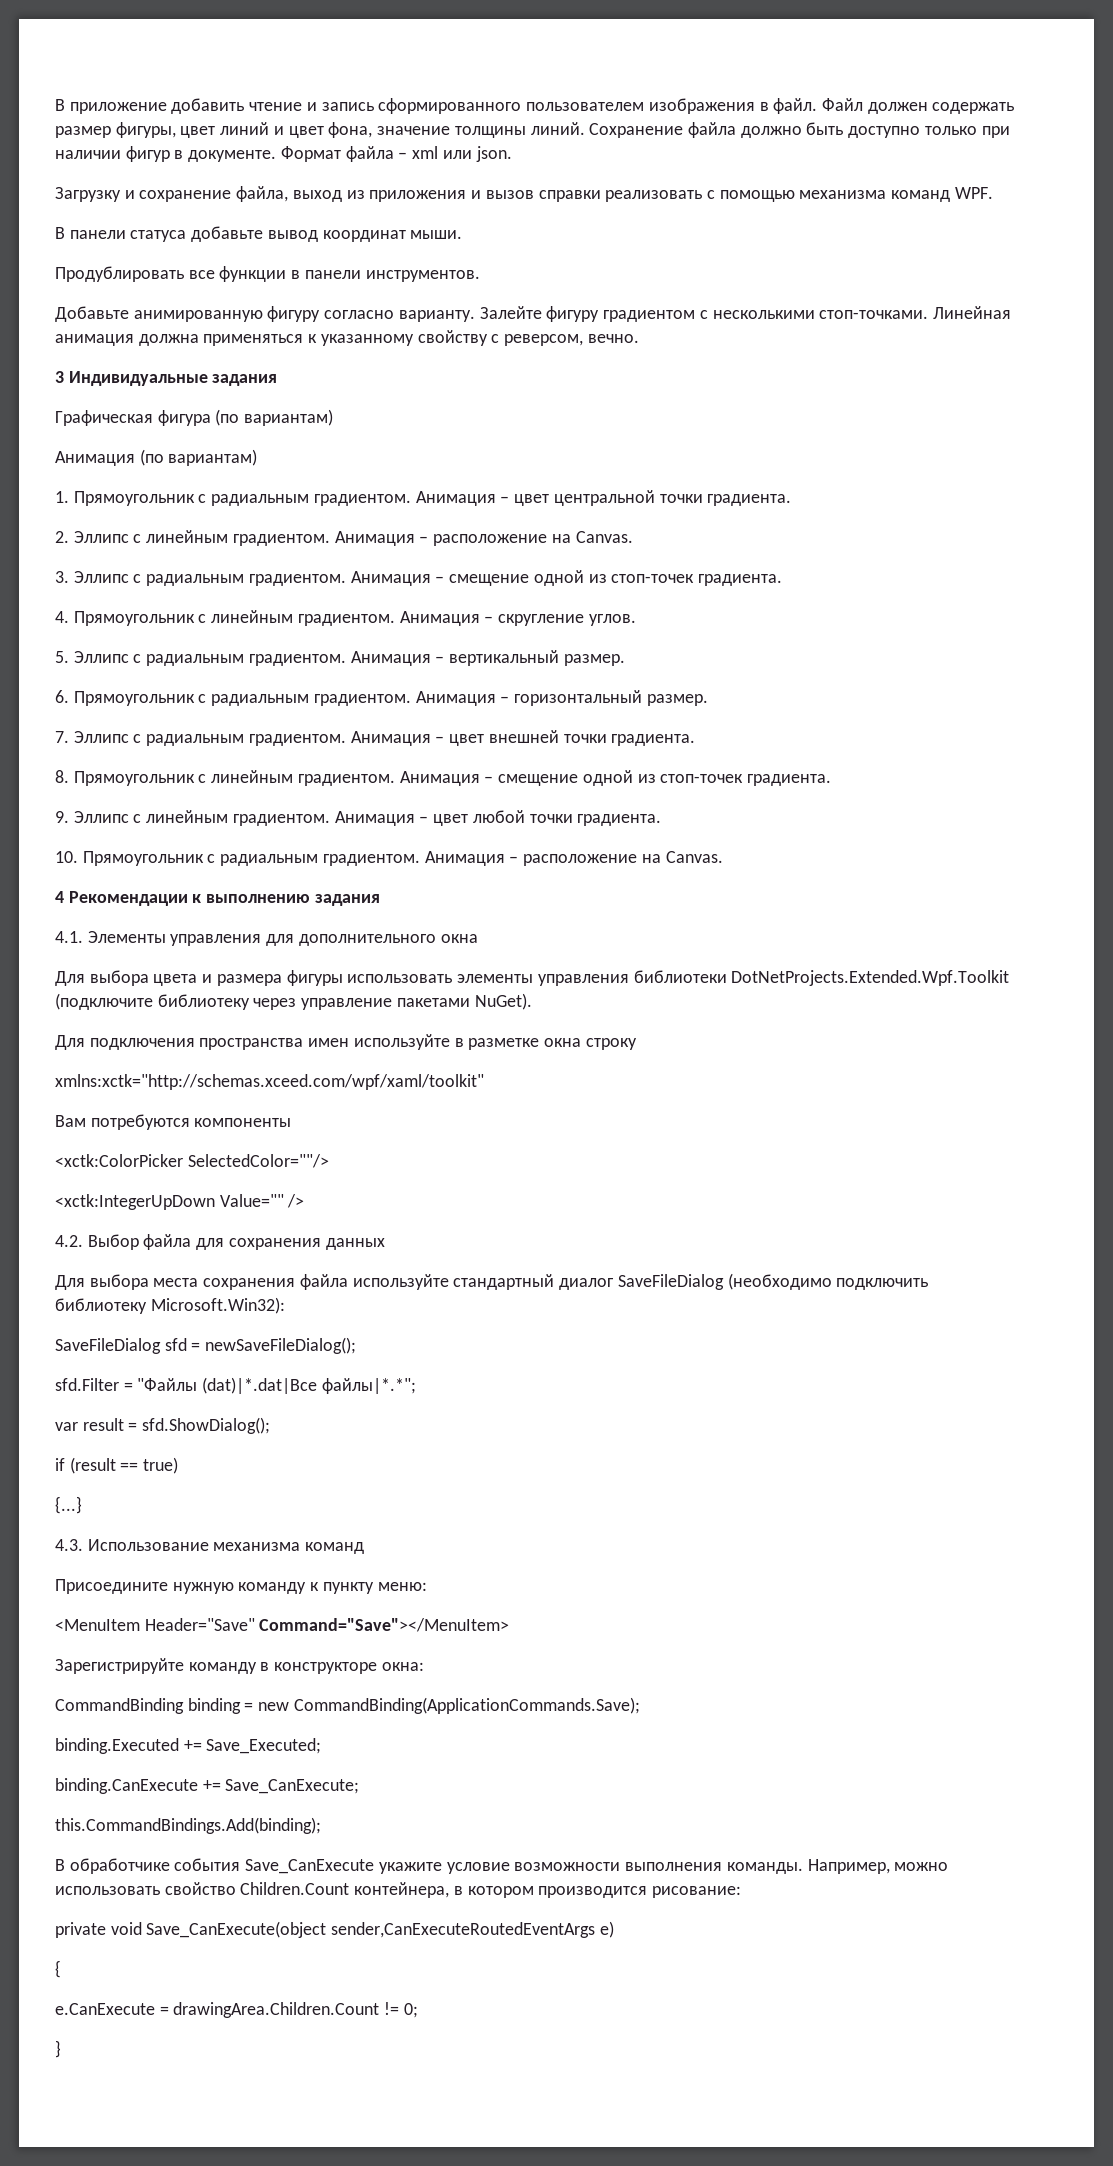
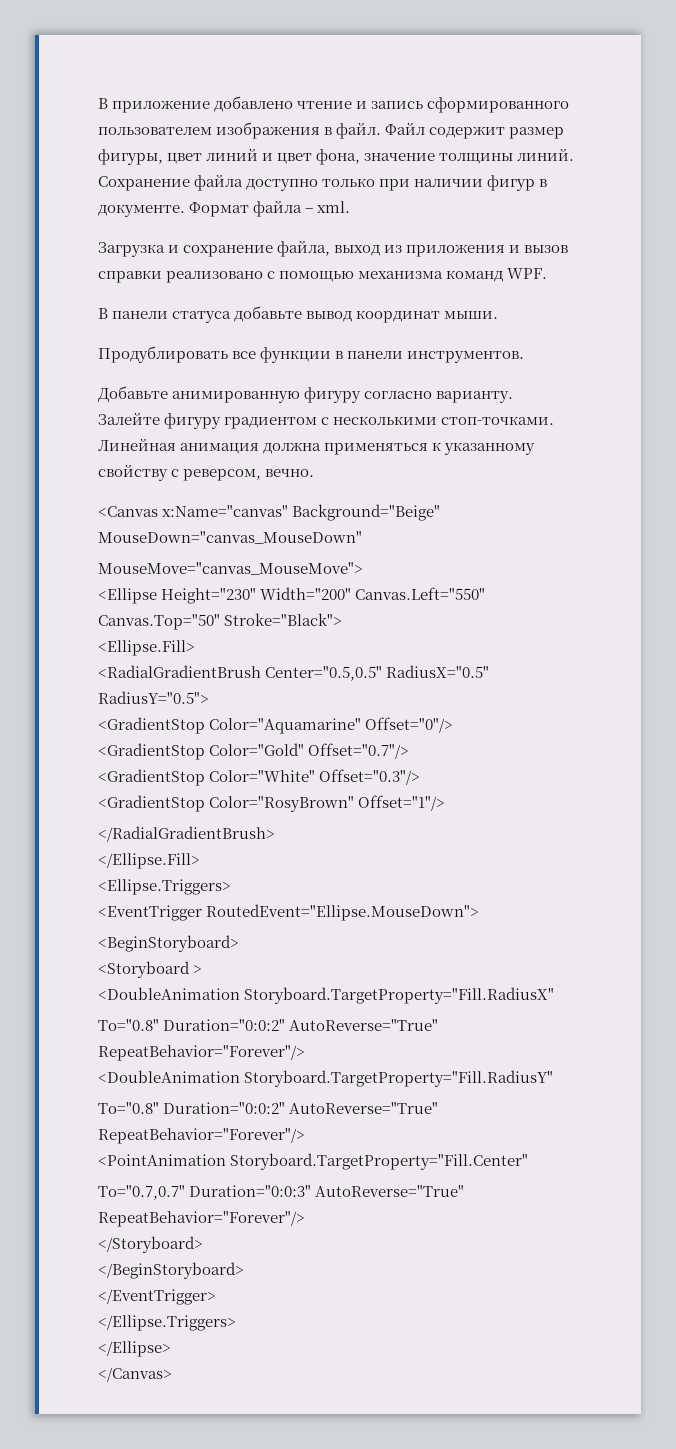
[171,98,245,114] добавить -> [214,96,294,112] добавлено
[867,102,1015,114] должен содержать -> [429,126,506,139] содержит
[740,122,844,138] должно быть -> (244, 182) none
[412,146,512,162] [55,187,121,202] xml или json. // Загрузку -> [317,201,351,213] [98,242,165,257] xml. // Загрузка
[605,190,703,202] реализовать -> [166,271,264,283] реализовано
[55,371,278,386] [55,409,334,426] [55,449,258,466] [55,490,792,506] [55,530,633,546] [55,570,782,586] [55,610,636,626] [55,650,625,666] [55,690,708,706] [55,730,696,746] [55,770,831,786] [55,810,662,826] [55,851,723,866] [55,891,380,906] [55,931,478,946] [55,970,1010,986] [55,993,532,1010] [55,1034,637,1050] [55,1074,484,1090] [55,1114,292,1130] [55,1154,329,1168] [55,1194,305,1210] [55,1234,385,1250] [55,1273,929,1290] [55,1297,285,1314] [55,1337,357,1354] [55,1377,416,1394] [55,1417,271,1434] [55,1457,179,1474] [55,1496,82,1514] [55,1539,365,1554] [55,1579,427,1594] [55,1618,510,1632] [55,1658,424,1674] [55,1697,640,1714] [55,1738,322,1754] [55,1778,360,1794] [55,1817,321,1834] [55,1858,949,1874] [55,1882,742,1898] [55,1921,614,1938] [55,1960,61,1978] [55,2002,418,2018] [55,2040,61,2058] 3 Индивидуальные задания // Графическая фигура (по вариантам) // Анимация (по вариантам) // 1. Прямоугольник с радиальным градиентом. Анимация – цвет центральной точки градиента. // 2. Эллипс с линейным градиентом. Анимация – расположение на Canvas. // 3. Эллипс с радиальным градиентом. Анимация – смещение одной из стоп-точек градиента. // 4. Прямоугольник с линейным градиентом. Анимация – скругление углов. // 5. Эллипс с радиальным градиентом. Анимация – вертикальный размер. // 6. Прямоугольник с радиальным градиентом. Анимация – горизонтальный размер. // 7. Эллипс с радиальным градиентом. Анимация – цвет внешней точки градиента. // 8. Прямоугольник с линейным градиентом. Анимация – смещение одной из стоп-точек градиента. // 9. Эллипс с линейным градиентом. Анимация – цвет любой точки градиента. // 10. Прямоугольник с радиальным градиентом. Анимация – расположение на Canvas. // 4 Рекомендации к выполнению задания // 4.1. Элементы управления для дополнительного окна // Для выбора цвета и размера фигуры использовать элементы управления библиотеки DotNetProjects.Extended.Wpf.Toolkit (подключите библиотеку через управление пакетами NuGet). // Для подключения пространства имен используйте в разметке окна строку // xmlns:xctk="http://schemas.xceed.com/wpf/xaml/toolkit" // Вам потребуются компоненты // <xctk:ColorPicker SelectedColor=""/> // <xctk:IntegerUpDown Value="" /> // 4.2. Выбор файла для сохранения данных // Для выбора места сохранения файла используйте стандартный диалог SaveFileDialog (необходимо подключить библиотеку Microsoft.Win32): // SaveFileDialog sfd = newSaveFileDialog(); // sfd.Filter = "Файлы (dat)|*.dat|Все файлы|*.*"; // var result = sfd.ShowDialog(); // if (result == true) // {...} // 4.3. Использование механизма команд // Присоедините нужную команду к пункту меню: // <MenuItem Header="Save" Command="Save"></MenuItem> // Зарегистрируйте команду в конструкторе окна: // CommandBinding binding = new CommandBinding(ApplicationCommands.Save); // binding.Executed += Save_Executed; // binding.CanExecute += Save_CanExecute; // this.CommandBindings.Add(binding); // В обработчике события Save_CanExecute укажите условие возможности выполнения команды. Например, можно использовать свойство Children.Count контейнера, в котором производится рисование: // private void Save_CanExecute(object sender,CanExecuteRoutedEventArgs e) // { // e.CanExecute = drawingArea.Children.Count != 0; // } -> [98,504,441,521] [98,531,362,544] [98,562,363,575] [98,587,486,604] [98,613,343,630] [98,640,195,656] [98,665,490,681] [98,691,209,704] [98,717,454,734] [98,743,410,760] [98,769,421,786] [98,795,446,812] [98,826,275,842] [98,853,200,869] [98,879,231,895] [98,904,480,921] [98,935,239,952] [98,961,203,978] [98,987,555,1004] [98,1019,439,1031] [98,1045,305,1061] [98,1070,554,1087] [98,1102,439,1114] [98,1128,305,1144] [98,1153,529,1170] [98,1185,465,1200] [98,1211,305,1227] [98,1236,203,1253] [98,1262,244,1279] [98,1289,216,1305] [98,1315,236,1331] [98,1341,171,1357] [98,1367,172,1382] <Canvas x:Name="canvas" Background="Beige" MouseDown="canvas_MouseDown" // MouseMove="canvas_MouseMove"> // <Ellipse Height="230" Width="200" Canvas.Left="550" Canvas.Top="50" Stroke="Black"> // <Ellipse.Fill> // <RadialGradientBrush Center="0.5,0.5" RadiusX="0.5" RadiusY="0.5"> // <GradientStop Color="Aquamarine" Offset="0"/> // <GradientStop Color="Gold" Offset="0.7"/> // <GradientStop Color="White" Offset="0.3"/> // <GradientStop Color="RosyBrown" Offset="1"/> // </RadialGradientBrush> // </Ellipse.Fill> // <Ellipse.Triggers> // <EventTrigger RoutedEvent="Ellipse.MouseDown"> // <BeginStoryboard> // <Storyboard > // <DoubleAnimation Storyboard.TargetProperty="Fill.RadiusX" // To="0.8" Duration="0:0:2" AutoReverse="True" RepeatBehavior="Forever"/> // <DoubleAnimation Storyboard.TargetProperty="Fill.RadiusY" // To="0.8" Duration="0:0:2" AutoReverse="True" RepeatBehavior="Forever"/> // <PointAnimation Storyboard.TargetProperty="Fill.Center" // To="0.7,0.7" Duration="0:0:3" AutoReverse="True" RepeatBehavior="Forever"/> // </Storyboard> // </BeginStoryboard> // </EventTrigger> // </Ellipse.Triggers> // </Ellipse> // </Canvas>

